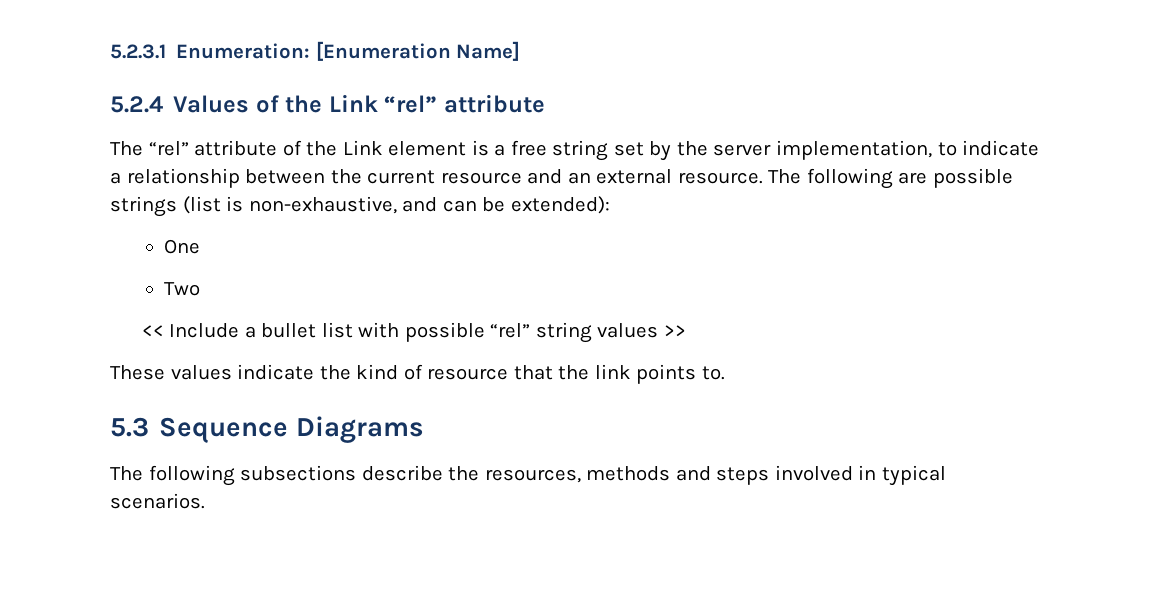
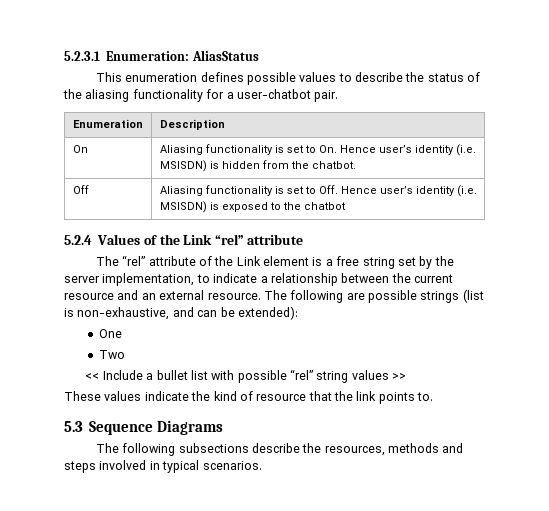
[315,41,521,61] [Enumeration Name] -> [191,50,259,61] [95,72,481,85] [63,89,339,102] [72,119,143,128] [159,119,225,130] [72,145,88,153] [159,144,476,156] [159,160,356,172] [72,185,89,194] [159,185,477,197] [159,201,346,213] AliasStatus // This enumeration defines possible values to describe the status of the aliasing functionality for a user-chatbot pair. // Enumeration | Description // On | Aliasing functionality is set to On. Hence user’s identity (i.e. MSISDN) is hidden from the chatbot. // Off | Aliasing functionality is set to Off. Hence user’s identity (i.e. MSISDN) is exposed to the chatbot

